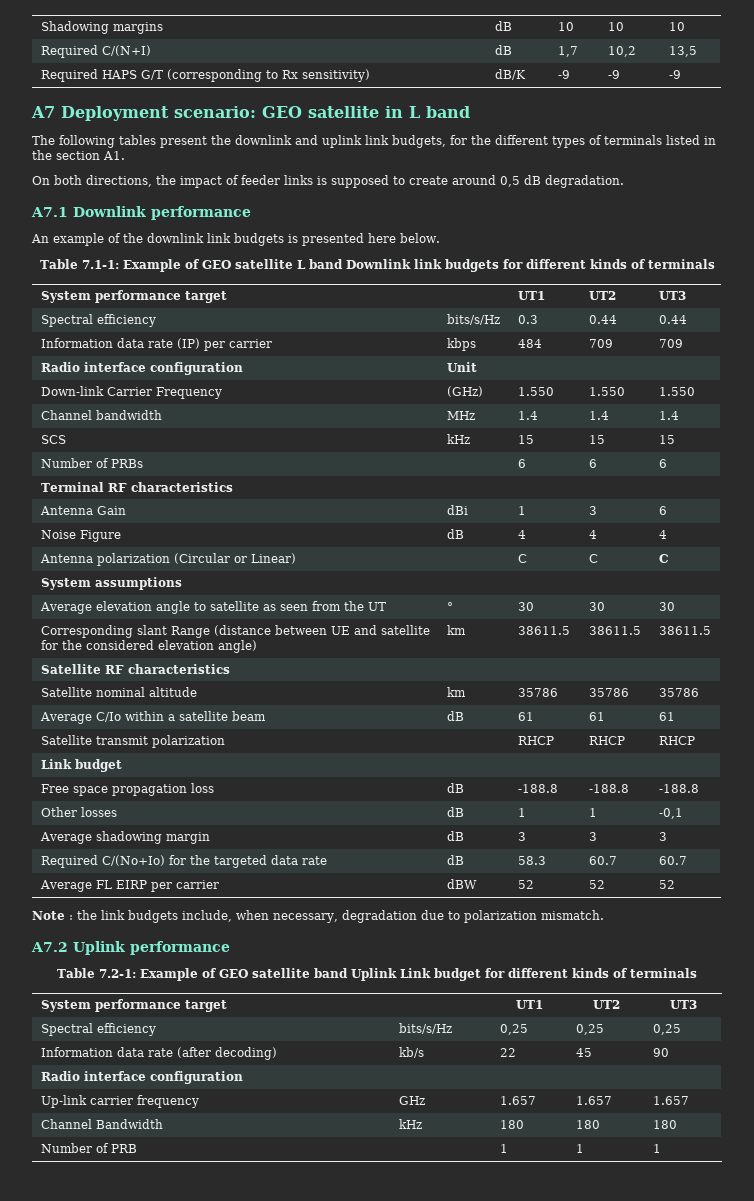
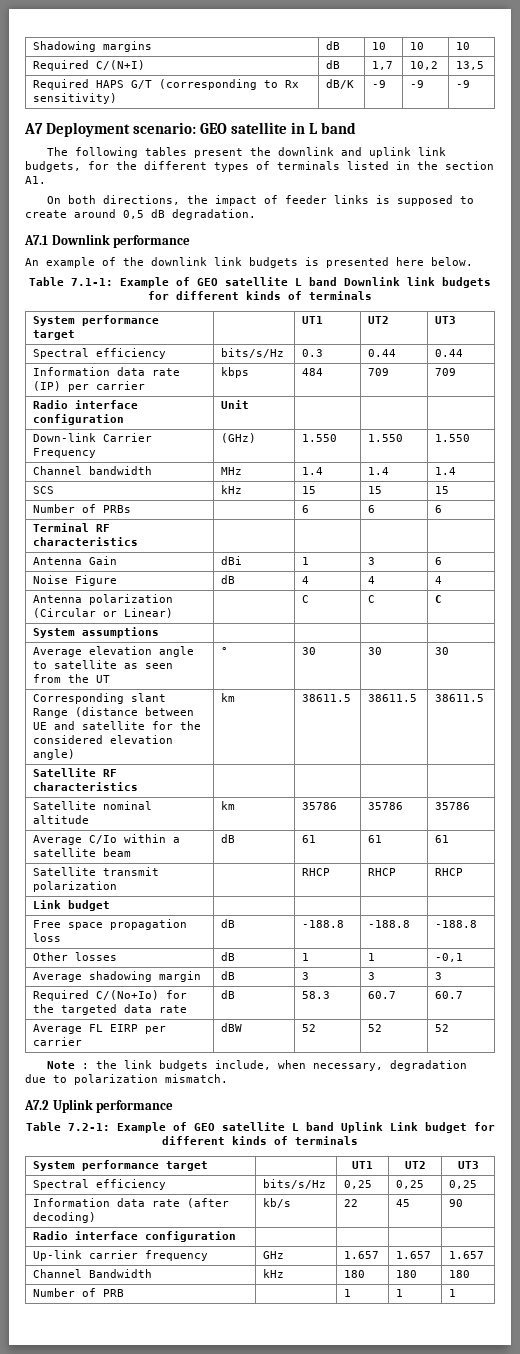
(310, 973) none -> [291,1123,299,1131] L

